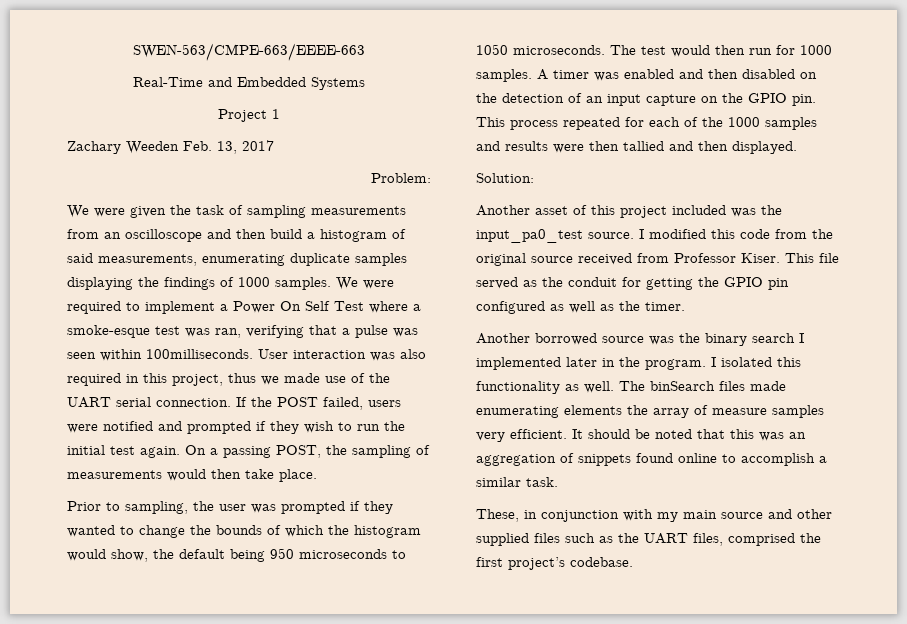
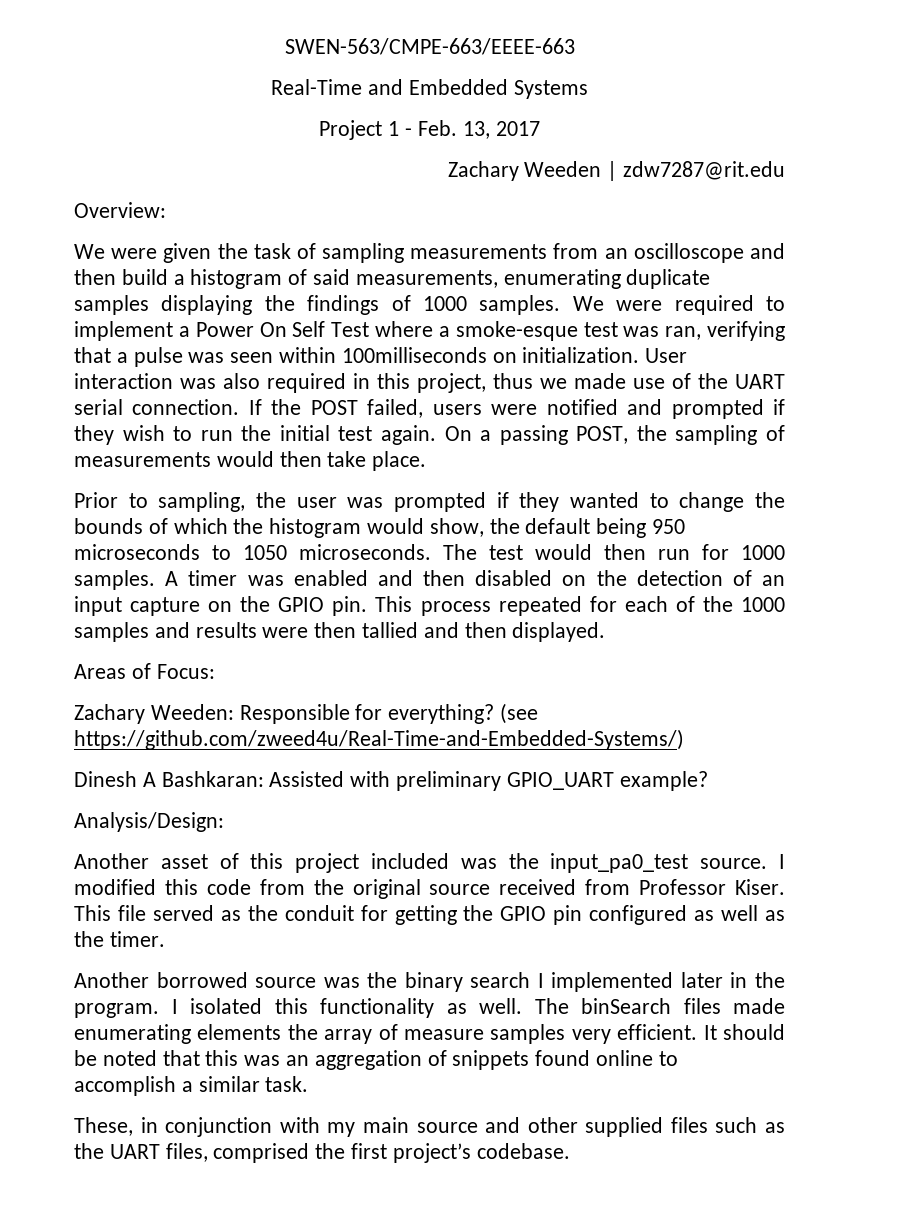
[67,141,179,154] // Zachary Weeden -> [405,128,413,136] -
[371,173,431,183] Problem: -> [447,161,785,181] [74,202,166,218] Zachary Weeden | zdw7287@rit.edu // Overview:
[146,349,253,359] 100milliseconds. -> [341,347,640,363] 100milliseconds on initialization.
[476,173,534,183] Solution: -> [74,663,215,679] [74,703,539,724] [74,729,684,750] [74,771,708,791] [74,812,224,832] Areas of Focus: // Zachary Weeden: Responsible for everything? (see https://github.com/zweed4u/Real-Time-and-Embedded-Systems/) // Dinesh A Bashkaran: Assisted with preliminary GPIO_UART example? // Analysis/Design:

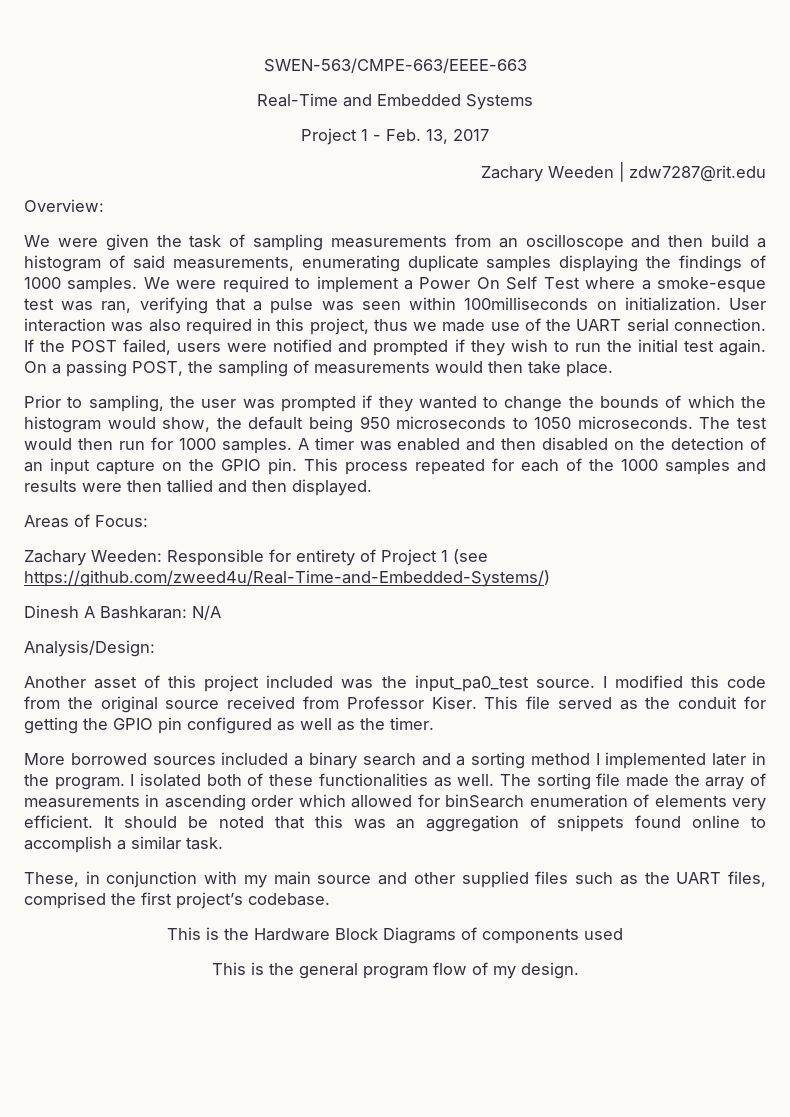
[388,704,495,724] everything? -> [296,549,448,566] entirety of Project 1
[269,771,708,791] Assisted with preliminary GPIO_UART example? -> [192,605,221,620] N/A
[74,972,531,992] Another borrowed source was the binary search -> [24,752,590,769] More borrowed sources included a binary search and a sorting method
[274,998,785,1018] [74,1024,566,1044] this functionality as well. The binSearch files made enumerating elements the array of measure samples -> [206,773,766,790] [24,794,727,811] both of these functionalities as well. The sorting file made the array of measurements in ascending order which allowed for binSearch enumeration of elements
(570, 1151) none -> [167,927,623,944] [211,962,579,979] // This is the Hardware Block Diagrams of components used // This is the general program flow of my design.

